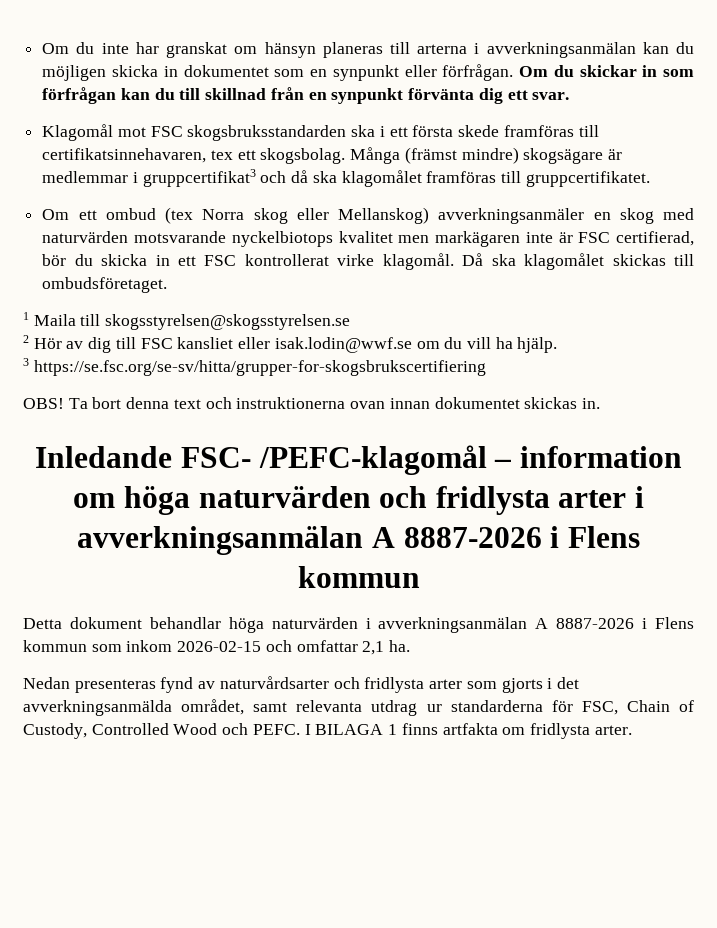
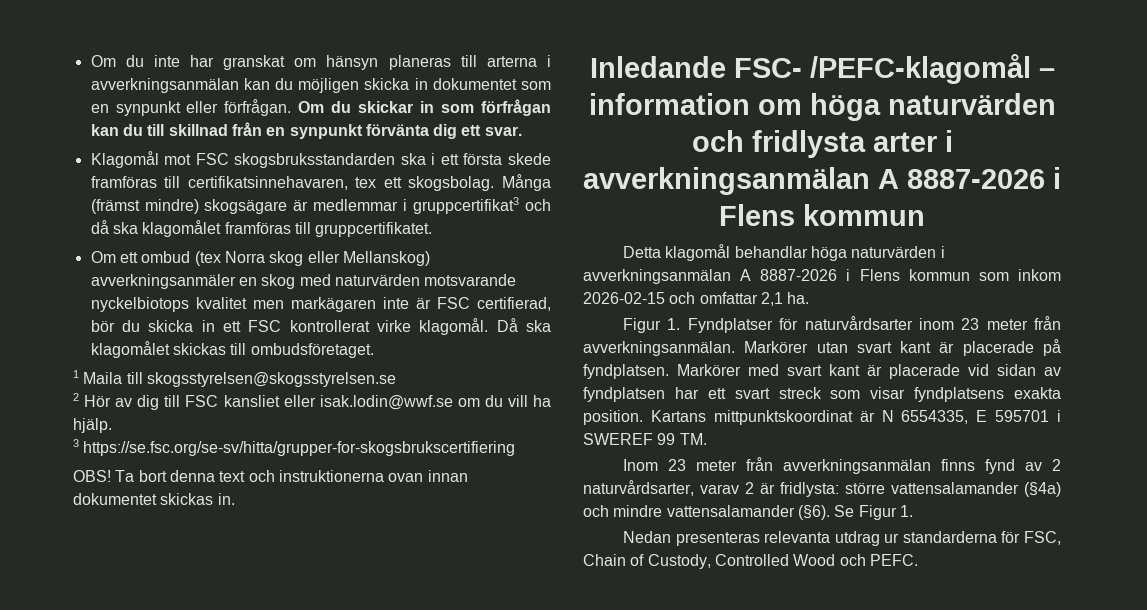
[69,617,142,629] dokument -> [665,244,731,261] klagomål
[23,676,579,693] [23,699,288,716] Nedan presenteras fynd av naturvårdsarter och fridlysta arter som gjorts i det avverkningsanmälda området, samt -> [623,316,1061,333] [583,339,1061,356] [583,364,1061,379] [583,387,1061,402] [583,410,1061,425] [583,433,707,445] [623,457,1061,474] [583,480,1061,497] [583,505,913,520] [623,531,760,546] Figur 1. Fyndplatser för naturvårdsarter inom 23 meter från avverkningsanmälan. Markörer utan svart kant är placerade på fyndplatsen. Markörer med svart kant är placerade vid sidan av fyndplatsen har ett svart streck som visar fyndplatsens exakta position. Kartans mittpunktskoordinat är N 6554335, E 595701 i SWEREF 99 TM. // Inom 23 meter från avverkningsanmälan finns fynd av 2 naturvårdsarter, varav 2 är fridlysta: större vattensalamander (§4a) och mindre vattensalamander (§6). Se Figur 1. // Nedan presenteras
[304,723,632,739] I BILAGA 1 finns artfakta om fridlysta arter. -> (918, 560) none

